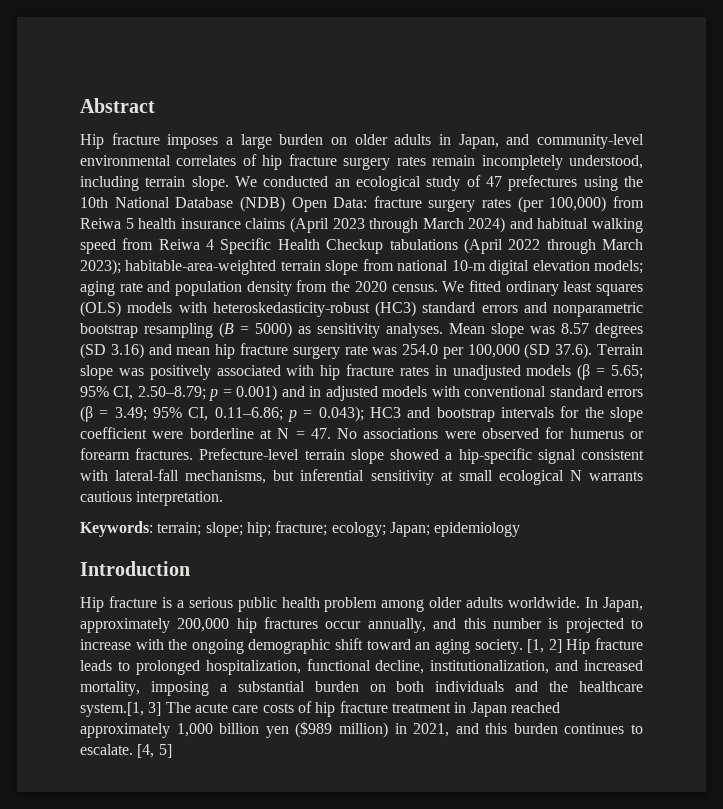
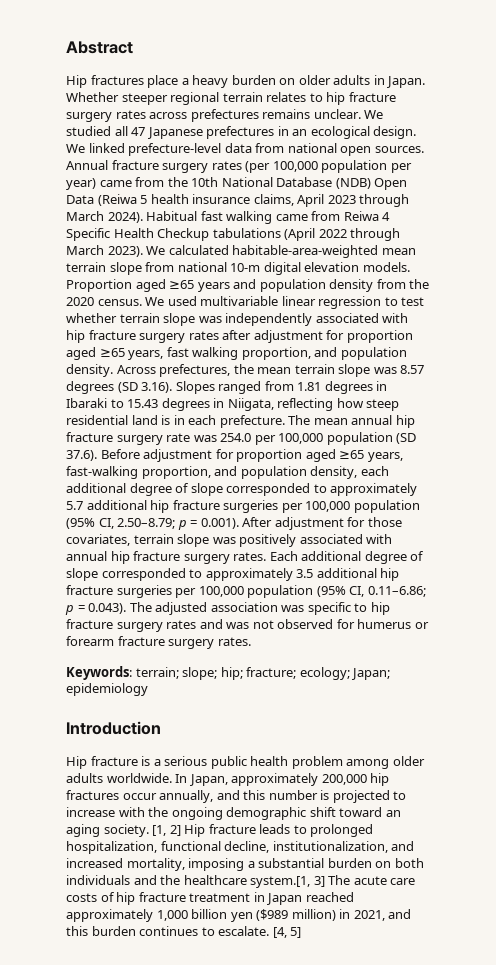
[111,133,272,149] fracture imposes a large -> [90,75,229,88] fractures place a heavy
[458,134,644,149] [80,154,644,170] [80,175,618,191] Japan, and community-level environmental correlates of hip fracture surgery rates remain incompletely understood, including terrain slope. We conducted an ecological study of 47 prefectures using -> [386,76,426,88] [66,92,396,105] [66,109,384,122] [66,126,417,139] [66,143,424,156] [66,160,412,173] [66,177,165,190] Japan. Whether steeper regional terrain relates to hip fracture surgery rates across prefectures remains unclear. We studied all 47 Japanese prefectures in an ecological design. We linked prefecture-level data from national open sources. Annual fracture surgery rates (per 100,000 population per year) came from
[333,196,644,212] [80,218,121,229] Data: fracture surgery rates (per 100,000) from Reiwa -> [66,194,137,206] Data (Reiwa
[245,217,329,233] claims (April -> [253,194,325,207] claims, April
[468,217,643,233] [80,239,116,254] 2024) and habitual walking speed -> [107,211,308,224] 2024). Habitual fast walking came
[80,259,277,275] 2023); habitable-area-weighted -> [107,245,416,258] 2023). We calculated habitable-area-weighted mean
[594,260,644,274] [80,281,143,296] models; aging rate -> [362,262,410,272] [66,279,230,292] models. Proportion aged ≥65 years
[468,280,643,296] [80,301,643,317] [80,322,485,338] fitted ordinary least squares (OLS) models with heteroskedasticity-robust (HC3) standard errors and nonparametric bootstrap resampling (B = 5000) as sensitivity analyses. Mean -> [167,296,425,309] [66,313,409,326] [66,330,413,343] [66,347,407,360] [66,364,335,377] used multivariable linear regression to test whether terrain slope was independently associated with hip fracture surgery rates after adjustment for proportion aged ≥65 years, fast walking proportion, and population density. Across prefectures, the mean terrain
[110,343,211,359] 3.16) and mean -> [141,381,388,394] [66,398,400,411] [66,415,393,428] 3.16). Slopes ranged from 1.81 degrees in Ibaraki to 15.43 degrees in Niigata, reflecting how steep residential land is in each prefecture. The mean annual
(520, 351) none -> [326,432,393,445] population
[596,344,643,355] Terrain -> [100,449,403,462] [66,466,389,479] [66,483,418,496] [66,500,420,513] [66,517,402,530] [66,534,174,546] Before adjustment for proportion aged ≥65 years, fast-walking proportion, and population density, each additional degree of slope corresponded to approximately 5.7 additional hip fracture surgeries per 100,000 population (95% CI, 2.50–8.79; p = 0.001). After adjustment for those covariates, terrain
[320,364,643,380] [80,385,643,401] [80,406,643,422] [80,427,476,439] hip fracture rates in unadjusted models (β = 5.65; 95% CI, 2.50–8.79; p = 0.001) and in adjusted models with conventional standard errors (β = 3.49; 95% CI, 0.11–6.86; p = 0.043); HC3 and bootstrap intervals for the slope coefficient were borderline at N = 47. No associations were -> [66,551,425,564] [66,568,400,581] [66,585,426,598] [65,602,390,615] [66,619,274,632] annual hip fracture surgery rates. Each additional degree of slope corresponded to approximately 3.5 additional hip fracture surgeries per 100,000 population (95% CI, 0.11–6.86; p = 0.043). The adjusted association was specific to hip fracture surgery rates and was not
[135,448,644,464] [80,469,644,485] [80,491,224,506] fractures. Prefecture-level terrain slope showed a hip-specific signal consistent with lateral-fall mechanisms, but inferential sensitivity at small ecological N warrants cautious interpretation. -> [117,636,251,649] fracture surgery rates.

